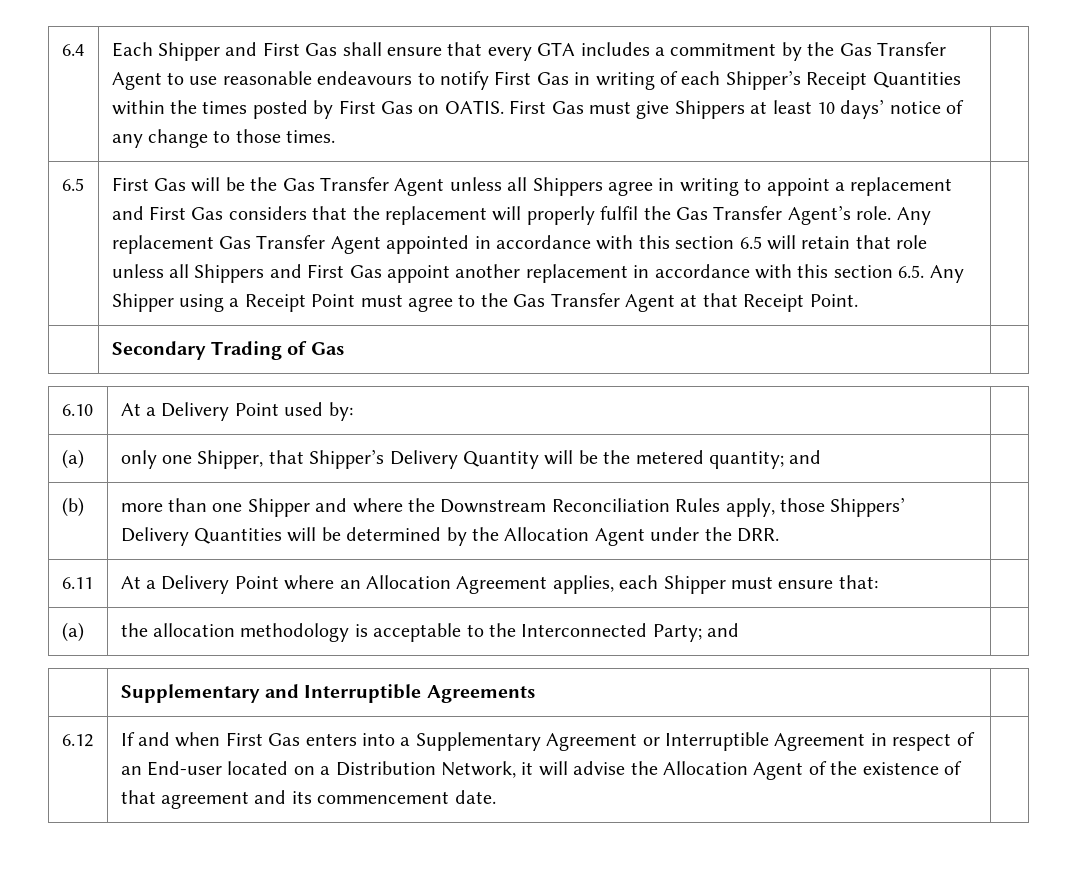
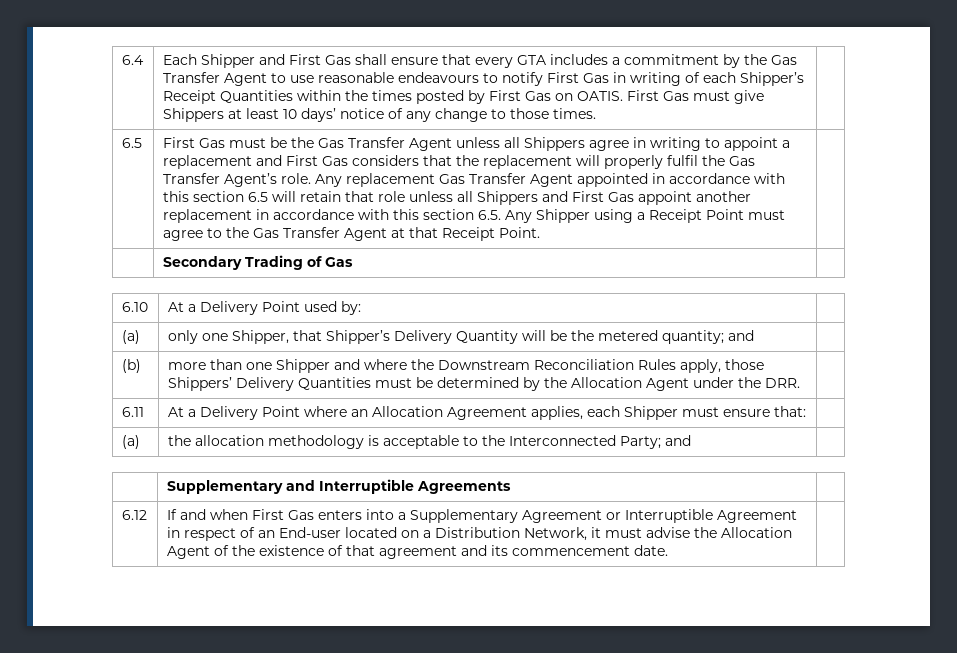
[191,177,221,192] will -> [228,138,266,148] must
[287,527,317,542] will -> [374,378,412,388] must
[538,761,568,776] will -> [604,528,642,538] must

